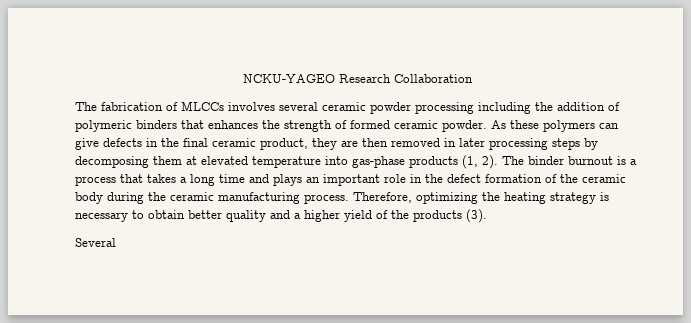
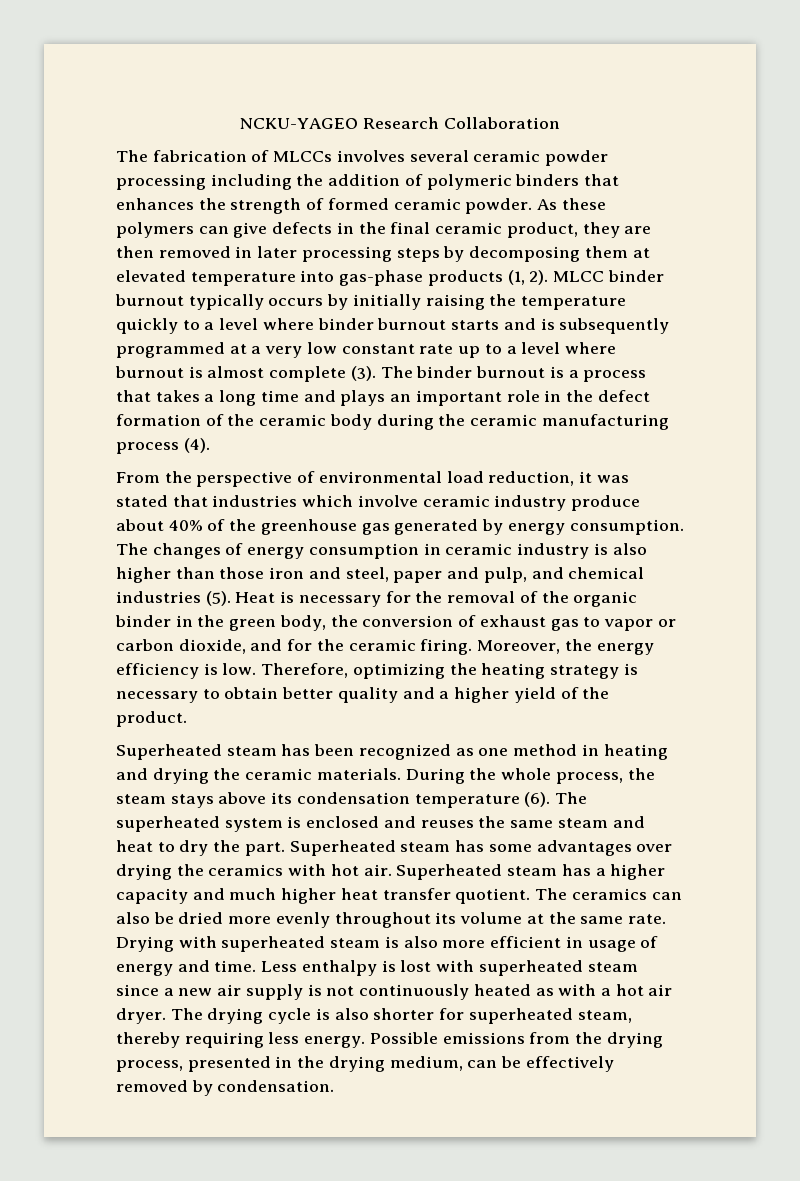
(498, 162) none -> [553,270,664,282] [115,294,627,310] [116,318,670,334] [116,342,616,358] [115,366,376,382] MLCC binder burnout typically occurs by initially raising the temperature quickly to a level where binder burnout starts and is subsequently programmed at a very low constant rate up to a level where burnout is almost complete (3).
[304,194,349,204] process. -> [116,438,210,454] [116,471,629,487] [116,495,641,511] [116,519,684,535] [116,543,647,559] [116,567,645,583] [116,591,638,607] [115,615,676,631] [116,639,654,655] [116,663,257,679] process (4). // From the perspective of environmental load reduction, it was stated that industries which involve ceramic industry produce about 40% of the greenhouse gas generated by energy consumption. The changes of energy consumption in ceramic industry is also higher than those iron and steel, paper and pulp, and chemical industries (5). Heat is necessary for the removal of the organic binder in the green body, the conversion of exhaust gas to vapor or carbon dioxide, and for the ceramic firing. Moreover, the energy efficiency is low.
[413,209,487,223] [75,238,116,247] products (3). // Several -> [116,711,187,727] [116,744,668,760] [116,768,655,784] [116,792,588,808] [116,816,645,832] [116,840,673,856] [116,864,666,880] [116,888,682,904] [116,912,666,928] [116,936,659,952] [116,960,638,976] [116,984,673,1000] [116,1008,632,1024] [116,1032,663,1048] [116,1056,614,1072] [116,1080,335,1096] product. // Superheated steam has been recognized as one method in heating and drying the ceramic materials. During the whole process, the steam stays above its condensation temperature (6). The superheated system is enclosed and reuses the same steam and heat to dry the part. Superheated steam has some advantages over drying the ceramics with hot air. Superheated steam has a higher capacity and much higher heat transfer quotient. The ceramics can also be dried more evenly throughout its volume at the same rate. Drying with superheated steam is also more efficient in usage of energy and time. Less enthalpy is lost with superheated steam since a new air supply is not continuously heated as with a hot air dryer. The drying cycle is also shorter for superheated steam, thereby requiring less energy. Possible emissions from the drying process, presented in the drying medium, can be effectively removed by condensation.

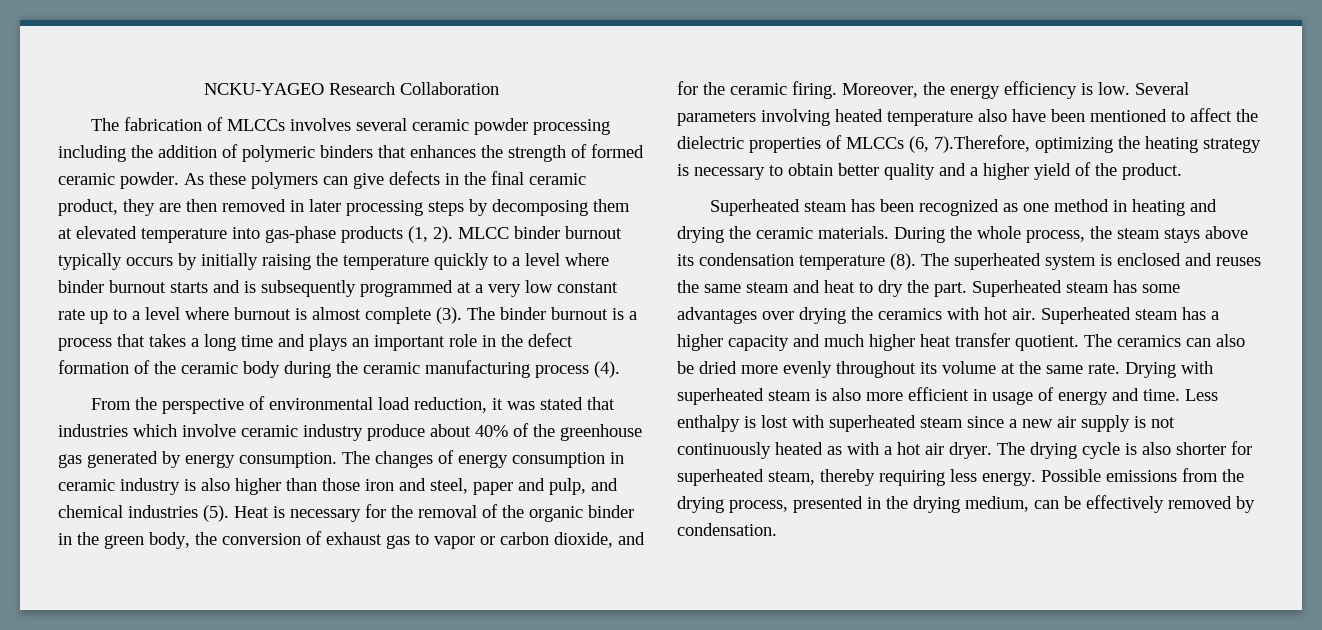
[261,663,349,678] Therefore, -> [1135,82,1189,95] [677,108,1258,126] [677,135,1030,153] Several parameters involving heated temperature also have been mentioned to affect the dielectric properties of MLCCs (6, 7).Therefore,
[524,792,551,807] (6). -> [890,253,916,270] (8).

